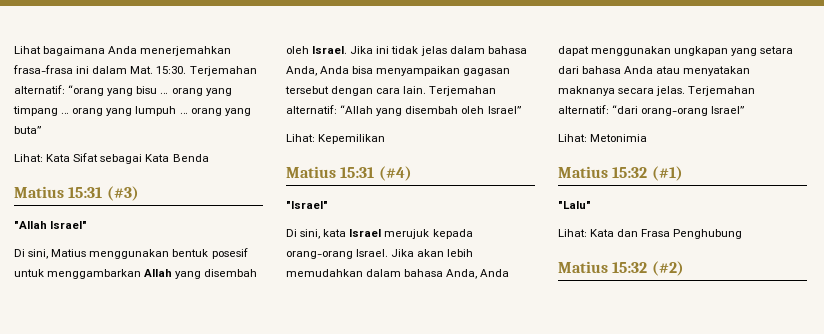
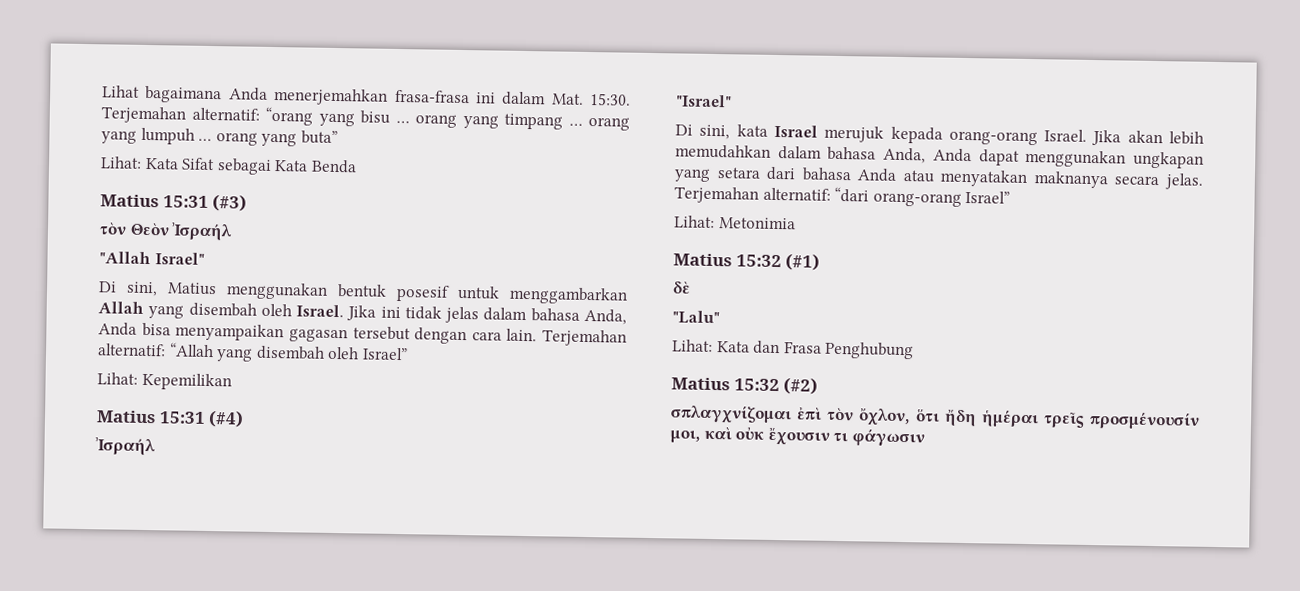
(139, 193) none -> [99,222,234,241] // τὸν Θεὸν Ἰσραήλ
(412, 173) none -> [95,437,156,456] // Ἰσραήλ
(683, 173) none -> [673,281,691,294] // δὲ
(684, 268) none -> [670,404,1200,430] [670,426,925,447] // σπλαγχνίζομαι ἐπὶ τὸν ὄχλον, ὅτι ἤδη ἡμέραι τρεῖς προσμένουσίν μοι, καὶ οὐκ ἔχουσιν τι φάγωσιν

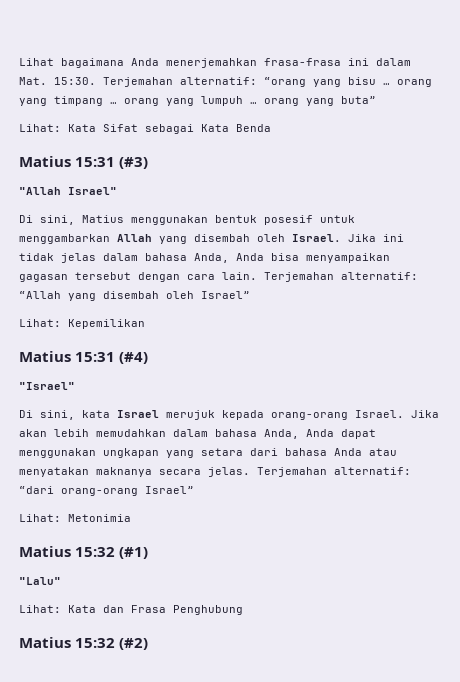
[99,222,234,241] // τὸν Θεὸν Ἰσραήλ -> (149, 163) none
[95,437,156,456] // Ἰσραήλ -> (149, 358) none
[673,281,691,294] // δὲ -> (149, 553) none
[670,404,1200,430] [670,426,925,447] // σπλαγχνίζομαι ἐπὶ τὸν ὄχλον, ὅτι ἤδη ἡμέραι τρεῖς προσμένουσίν μοι, καὶ οὐκ ἔχουσιν τι φάγωσιν -> (149, 644) none

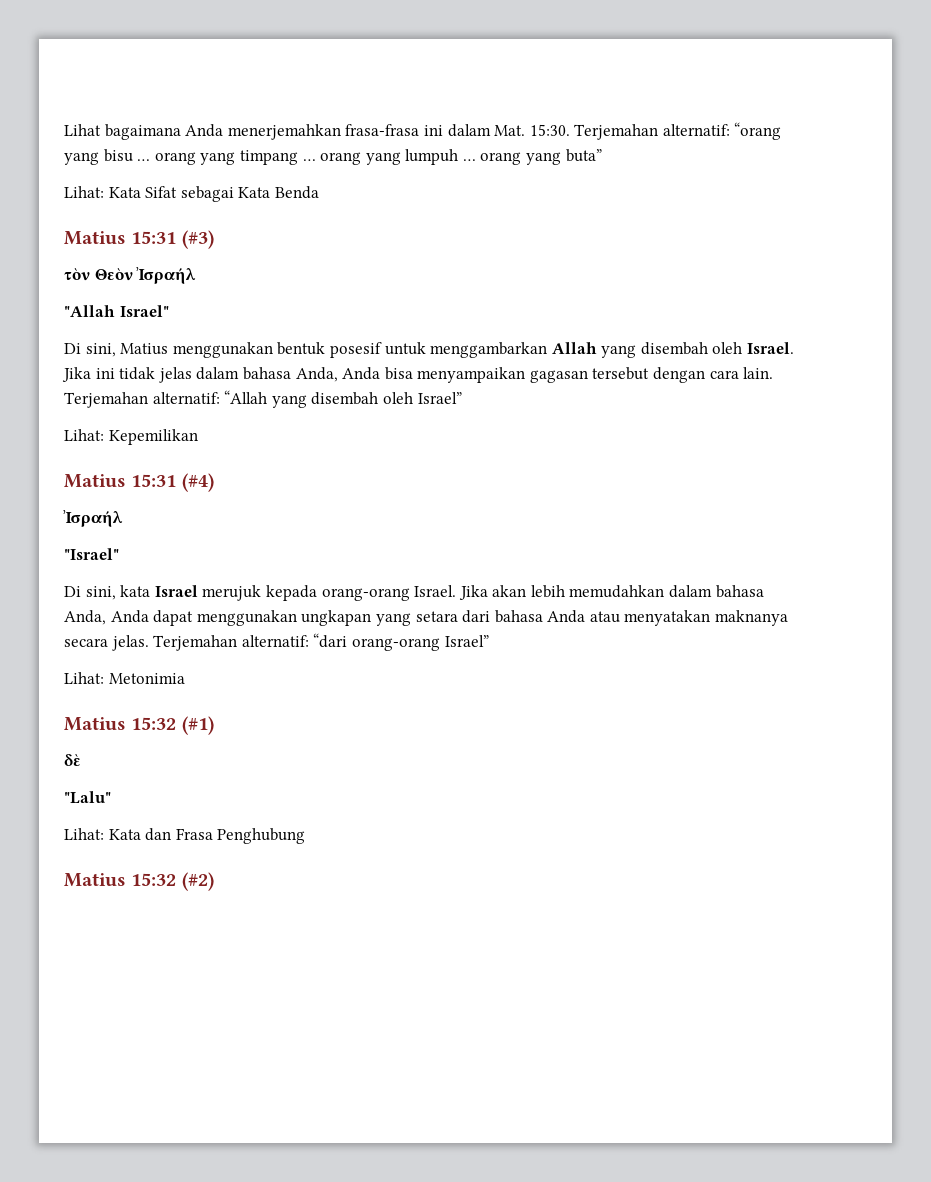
(149, 163) none -> [64,267,197,284] // τὸν Θεὸν Ἰσραήλ
(149, 358) none -> [63,510,123,527] // Ἰσραήλ
(149, 553) none -> [64,754,81,766] // δὲ

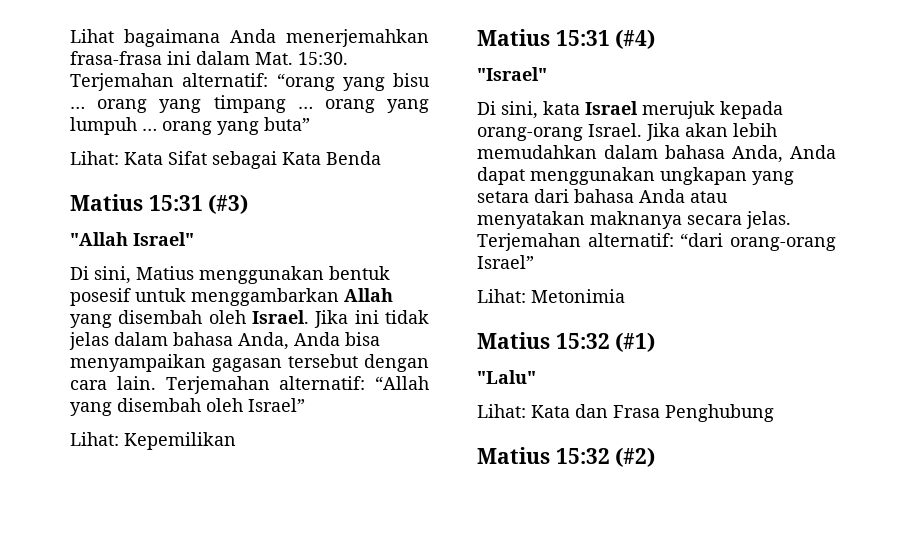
[64,267,197,284] // τὸν Θεὸν Ἰσραήλ -> (249, 204) none
[63,510,123,527] // Ἰσραήλ -> (656, 39) none
[64,754,81,766] // δὲ -> (656, 342) none

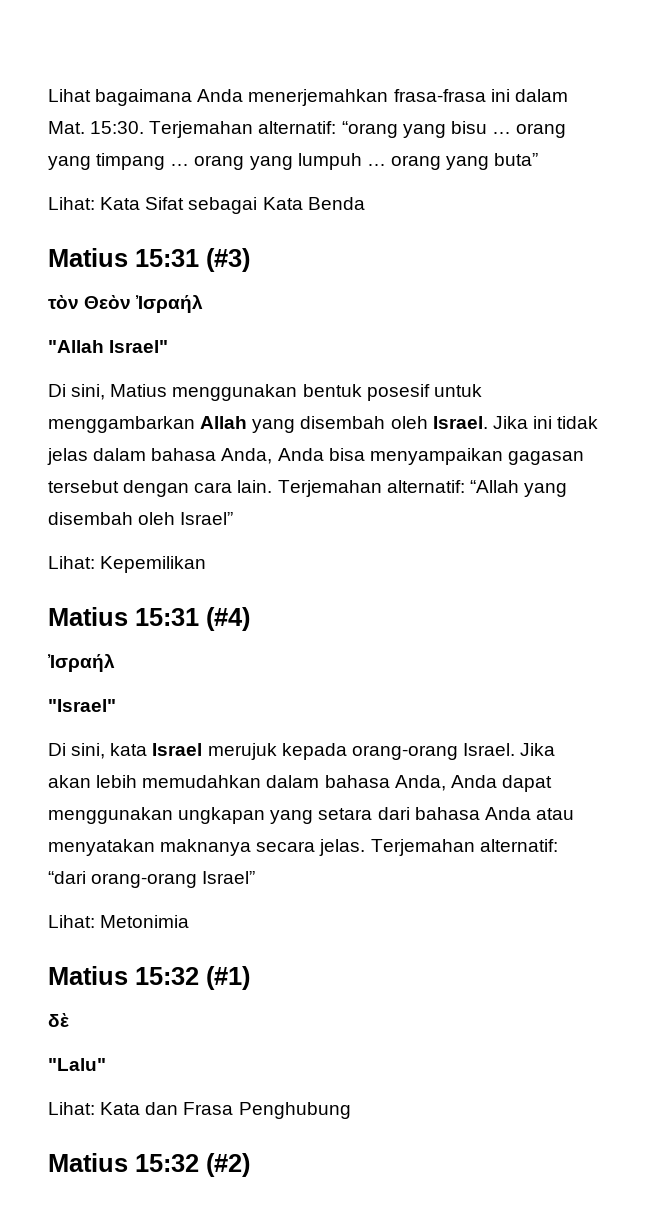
(249, 204) none -> [48,295,204,313] // τὸν Θεὸν Ἰσραήλ
(656, 39) none -> [48,654,115,672] // Ἰσραήλ
(656, 342) none -> [48,1013,69,1027] // δὲ

